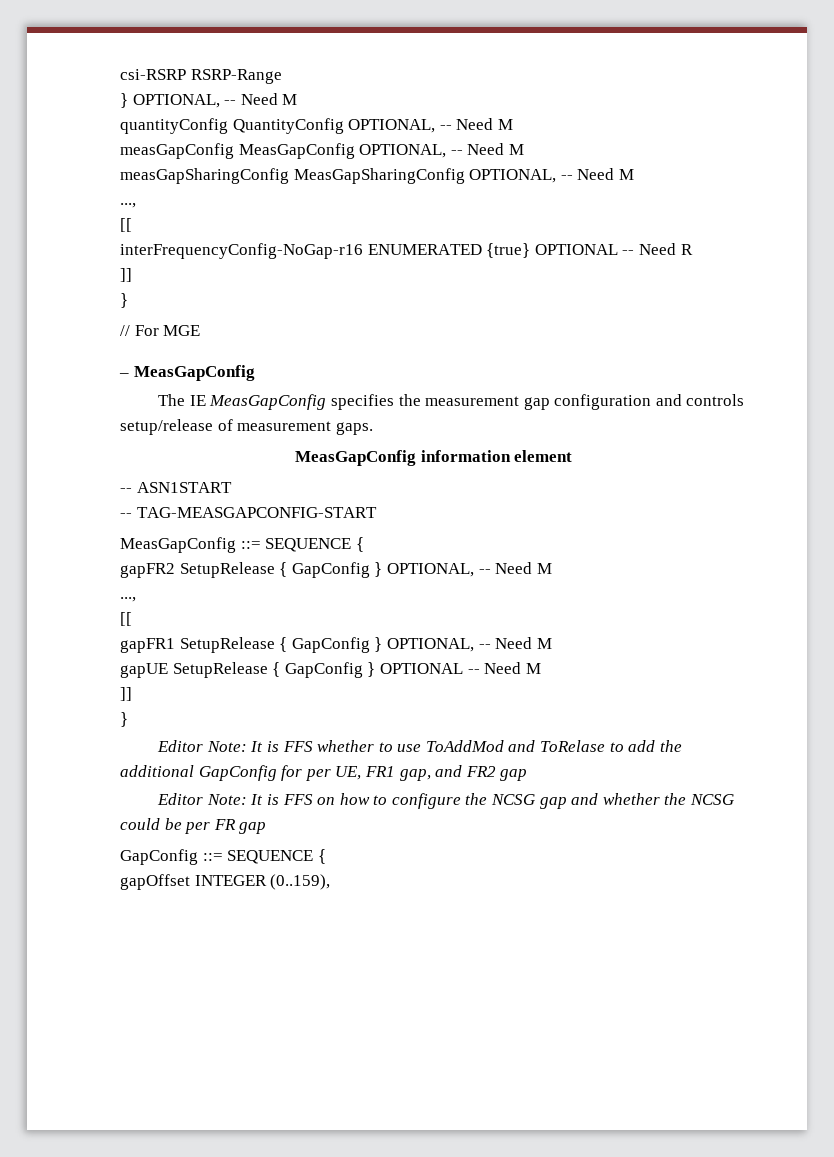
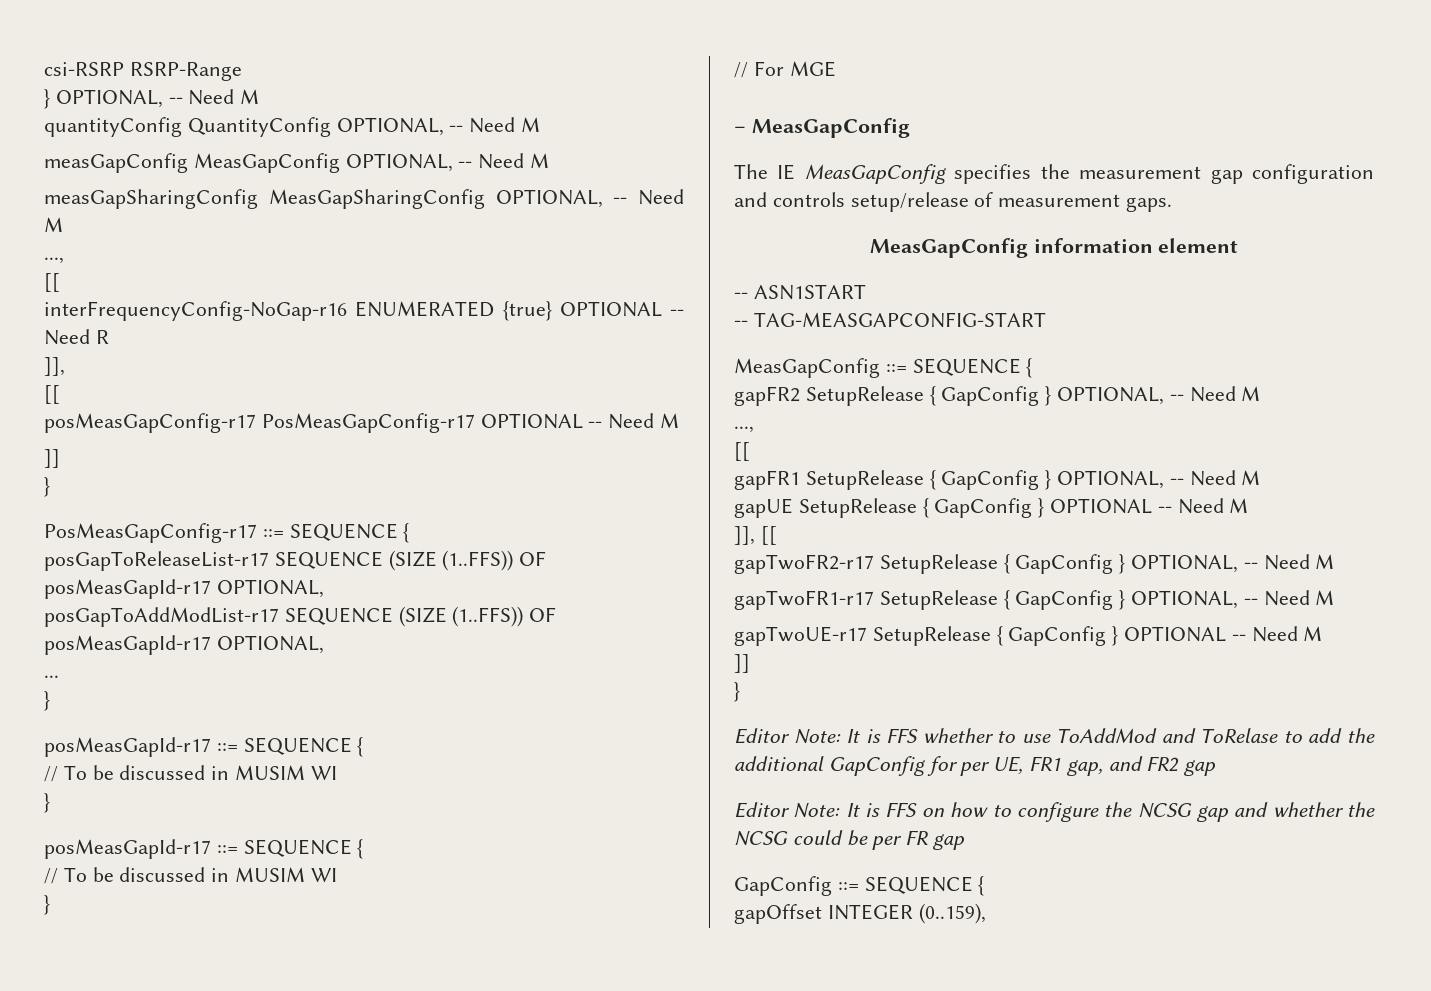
[120,268,132,282] ]] -> [44,357,65,376] [44,385,60,404] [44,413,680,433] [44,449,60,468] [44,477,50,497] [44,523,410,543] [44,550,547,571] [44,579,324,599] [44,606,557,627] [44,635,324,655] [44,675,59,678] [44,691,50,711] [44,737,364,757] [44,765,337,782] [44,793,50,813] [44,839,364,859] [44,867,337,884] ]], // [[ // posMeasGapConfig-r17 PosMeasGapConfig-r17 OPTIONAL -- Need M // ]] // } // PosMeasGapConfig-r17 ::= SEQUENCE { // posGapToReleaseList-r17 SEQUENCE (SIZE (1..FFS)) OF posMeasGapId-r17 OPTIONAL, // posGapToAddModList-r17 SEQUENCE (SIZE (1..FFS)) OF posMeasGapId-r17 OPTIONAL, // ... // } // posMeasGapId-r17 ::= SEQUENCE { // // To be discussed in MUSIM WI // } // posMeasGapId-r17 ::= SEQUENCE { // // To be discussed in MUSIM WI
(541, 668) none -> [734,526,777,545] [734,554,1335,574] [734,590,1335,610] [734,626,1323,646] // ]], [[ // gapTwoFR2-r17 SetupRelease { GapConfig } OPTIONAL, -- Need M // gapTwoFR1-r17 SetupRelease { GapConfig } OPTIONAL, -- Need M // gapTwoUE-r17 SetupRelease { GapConfig } OPTIONAL -- Need M

